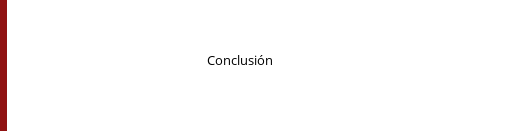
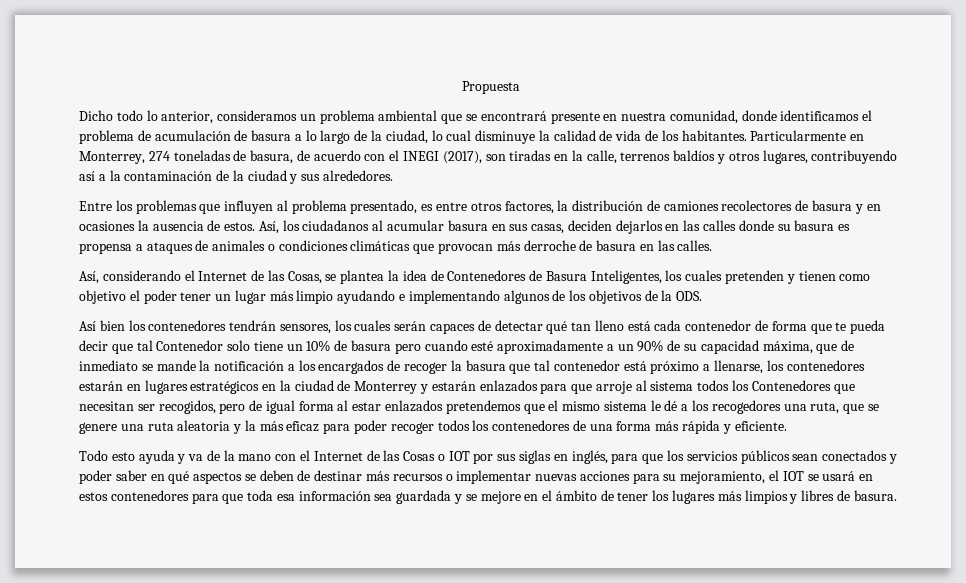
[207,55,273,65] Conclusión -> [462,81,520,94] [79,110,873,124] [79,130,865,144] [79,150,898,164] [79,170,394,184] [79,200,881,214] [79,220,851,234] [79,240,713,254] [79,270,871,284] [79,290,703,304] [79,320,886,334] [79,340,855,354] [79,360,865,374] [79,380,855,394] [79,400,879,414] [79,420,787,434] [79,450,897,464] [79,470,874,484] [79,490,897,504] Propuesta // Dicho todo lo anterior, consideramos un problema ambiental que se encontrará presente en nuestra comunidad, donde identificamos el problema de acumulación de basura a lo largo de la ciudad, lo cual disminuye la calidad de vida de los habitantes. Particularmente en Monterrey, 274 toneladas de basura, de acuerdo con el INEGI (2017), son tiradas en la calle, terrenos baldíos y otros lugares, contribuyendo así a la contaminación de la ciudad y sus alrededores. // Entre los problemas que influyen al problema presentado, es entre otros factores, la distribución de camiones recolectores de basura y en ocasiones la ausencia de estos. Así, los ciudadanos al acumular basura en sus casas, deciden dejarlos en las calles donde su basura es propensa a ataques de animales o condiciones climáticas que provocan más derroche de basura en las calles. // Así, considerando el Internet de las Cosas, se plantea la idea de Contenedores de Basura Inteligentes, los cuales pretenden y tienen como objetivo el poder tener un lugar más limpio ayudando e implementando algunos de los objetivos de la ODS. // Así bien los contenedores tendrán sensores, los cuales serán capaces de detectar qué tan lleno está cada contenedor de forma que te pueda decir que tal Contenedor solo tiene un 10% de basura pero cuando esté aproximadamente a un 90% de su capacidad máxima, que de inmediato se mande la notificación a los encargados de recoger la basura que tal contenedor está próximo a llenarse, los contenedores estarán en lugares estratégicos en la ciudad de Monterrey y estarán enlazados para que arroje al sistema todos los Contenedores que necesitan ser recogidos, pero de igual forma al estar enlazados pretendemos que el mismo sistema le dé a los recogedores una ruta, que se genere una ruta aleatoria y la más eficaz para poder recoger todos los contenedores de una forma más rápida y eficiente. // Todo esto ayuda y va de la mano con el Internet de las Cosas o IOT por sus siglas en inglés, para que los servicios públicos sean conectados y poder saber en qué aspectos se deben de destinar más recursos o implementar nuevas acciones para su mejoramiento, el IOT se usará en estos contenedores para que toda esa información sea guardada y se mejore en el ámbito de tener los lugares más limpios y libres de basura.

